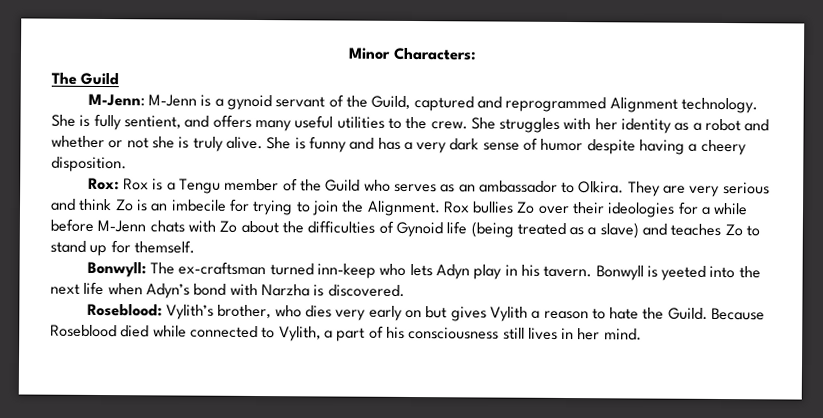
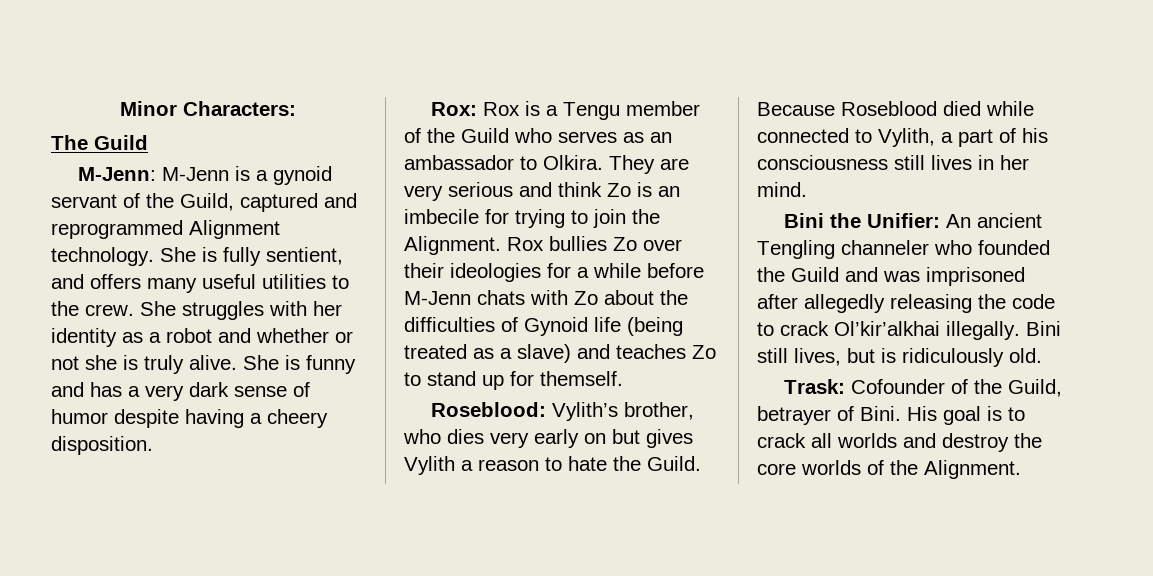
[86,261,761,281] [50,281,405,299] // Bonwyll: The ex-craftsman turned inn-keep who lets Adyn play in his tavern. Bonwyll is yeeted into the next life when Adyn’s bond with Narzha is discovered. -> (623, 378) none
(642, 334) none -> [784,213,1043,228] [757,240,1050,259] [757,267,1025,286] [757,294,1055,313] [757,321,1061,340] [757,348,1042,367] [784,379,1063,397] [757,406,1025,425] [757,433,1042,452] [757,460,1021,479] // Bini the Unifier: An ancient Tengling channeler who founded the Guild and was imprisoned after allegedly releasing the code to crack Ol’kir’alkhai illegally. Bini still lives, but is ridiculously old. // Trask: Cofounder of the Guild, betrayer of Bini. His goal is to crack all worlds and destroy the core worlds of the Alignment.

